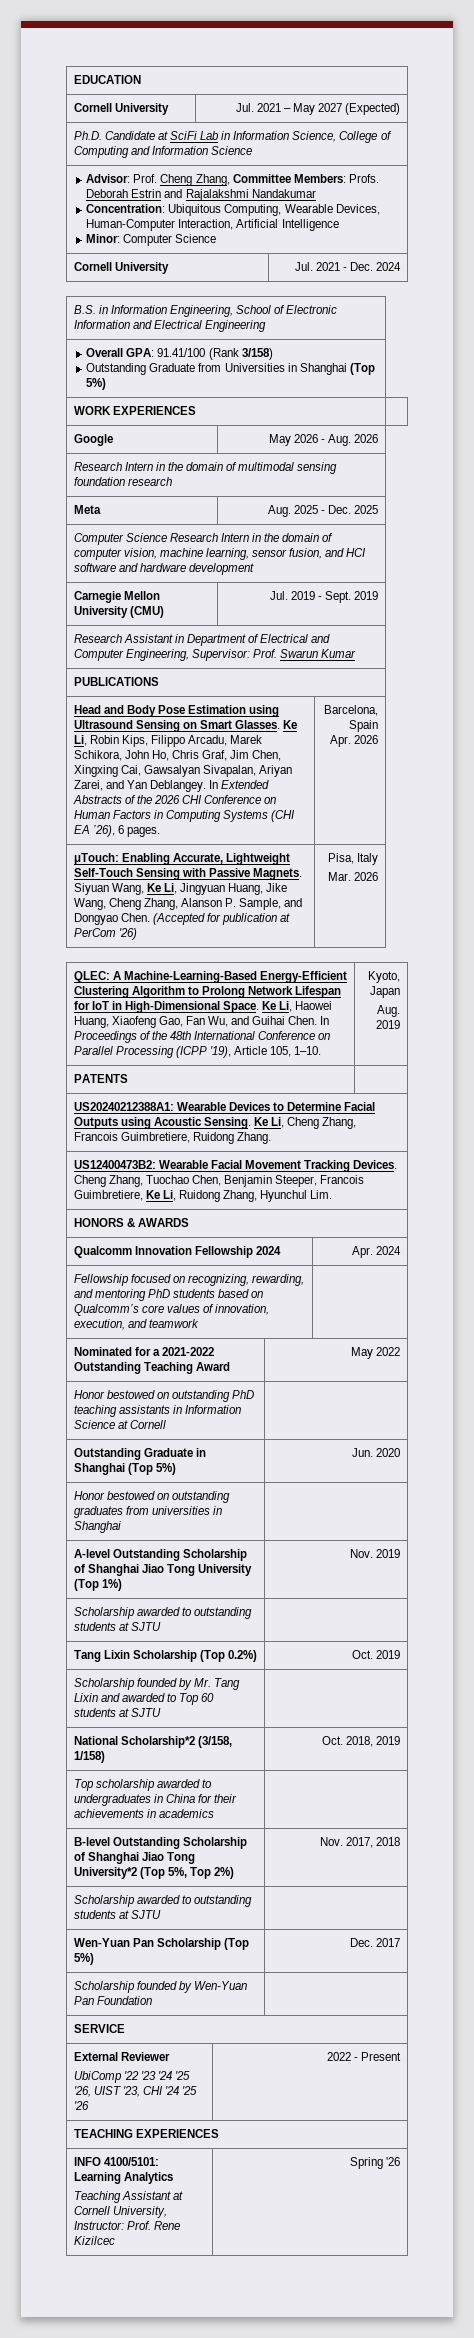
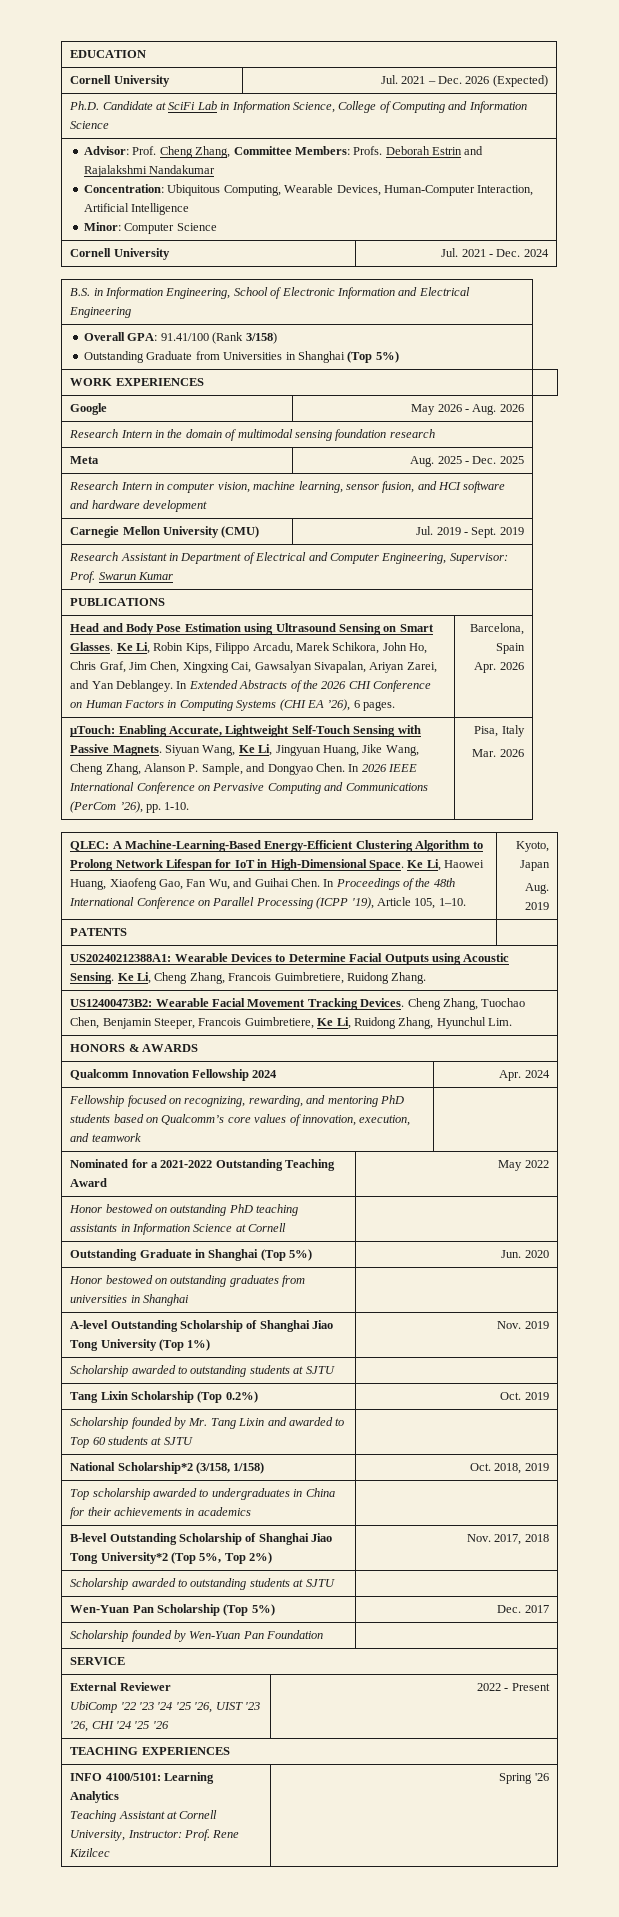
[293,103,343,115] May 2027 -> [437,76,490,84] Dec. 2026
[73,533,334,545] Computer Science Research Intern in the domain of -> [69,481,165,490] Research Intern in
[152,913,291,925] [73,928,137,940] (Accepted for publication at PerCom '26) -> [348,764,418,772] [69,782,428,794] [70,801,190,813] In 2026 IEEE International Conference on Pervasive Computing and Communications (PerCom ’26), pp. 1-10.
[122,2086,140,2097] '23, -> [244,1702,260,1710] [70,1721,89,1732] '23 '26,

